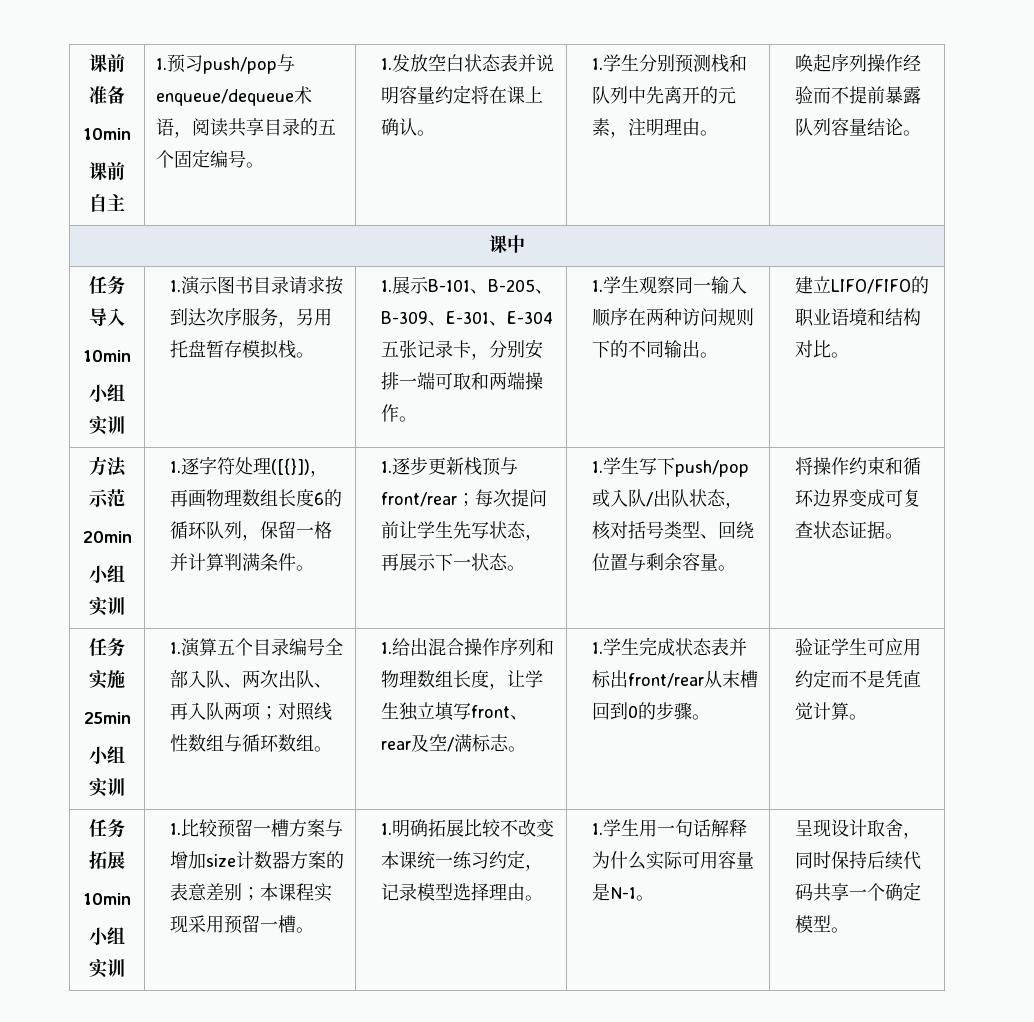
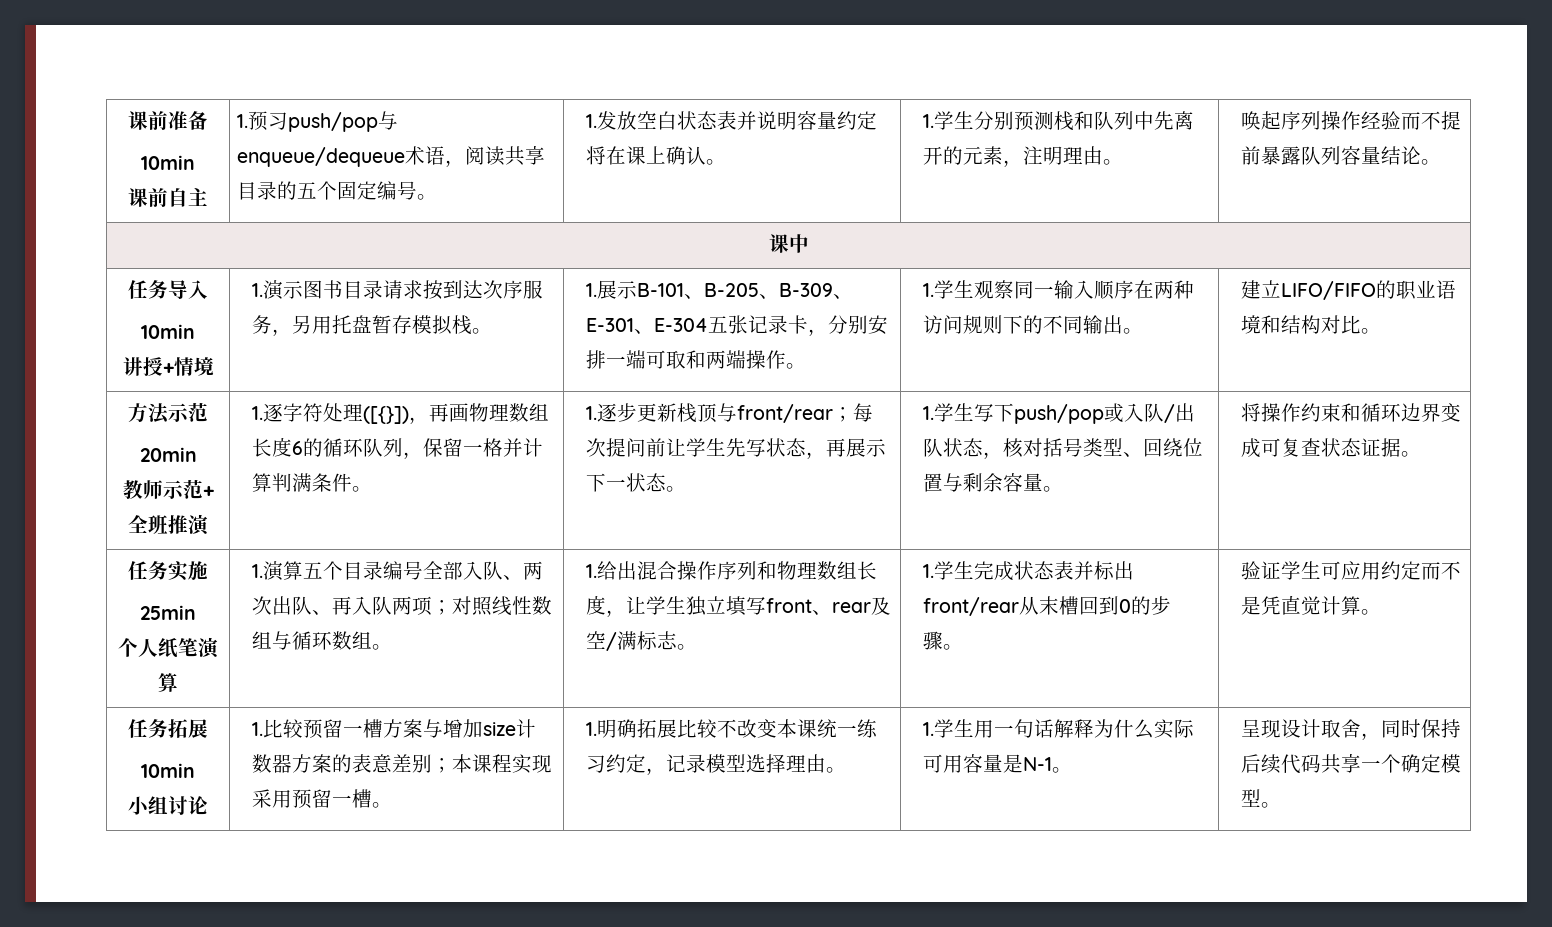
[89,384,125,402] [89,416,125,435] 小组实训 -> [122,357,214,376] 讲授+情境
[89,565,125,583] [89,597,125,616] 小组实训 -> [122,479,214,499] [128,514,211,536] 教师示范+全班推演
[89,746,125,764] [89,778,125,797] 小组实训 -> [118,637,221,659] [158,673,178,692] 个人纸笔演算
[89,959,125,978] 实训 -> [168,796,208,815] 讨论

